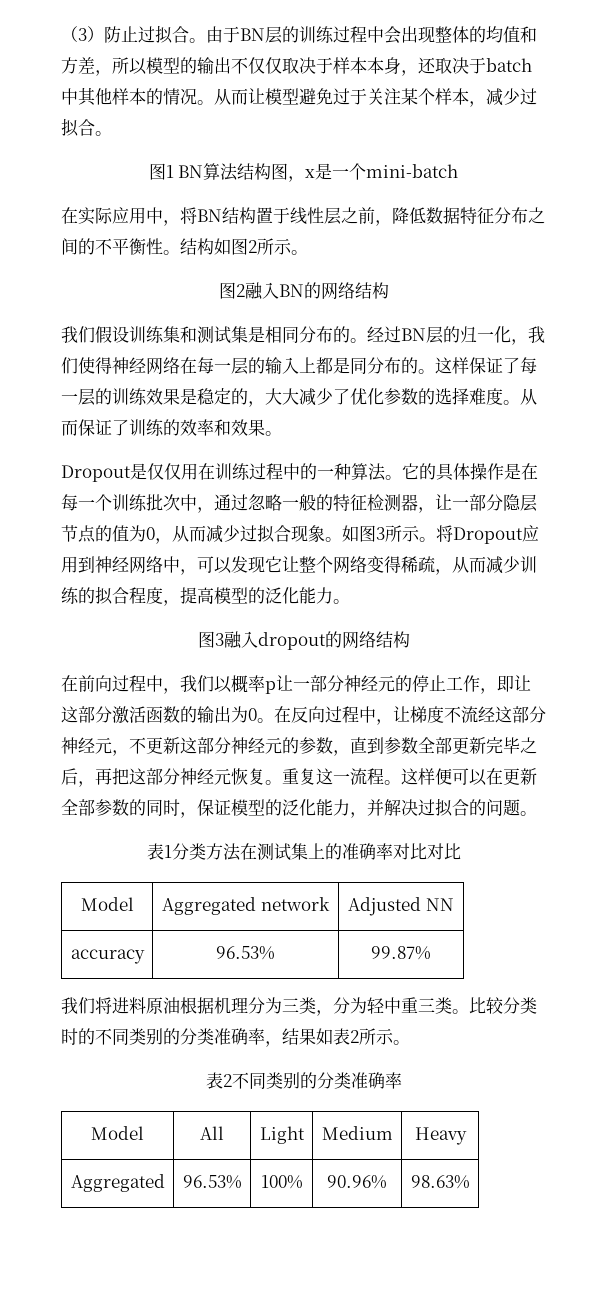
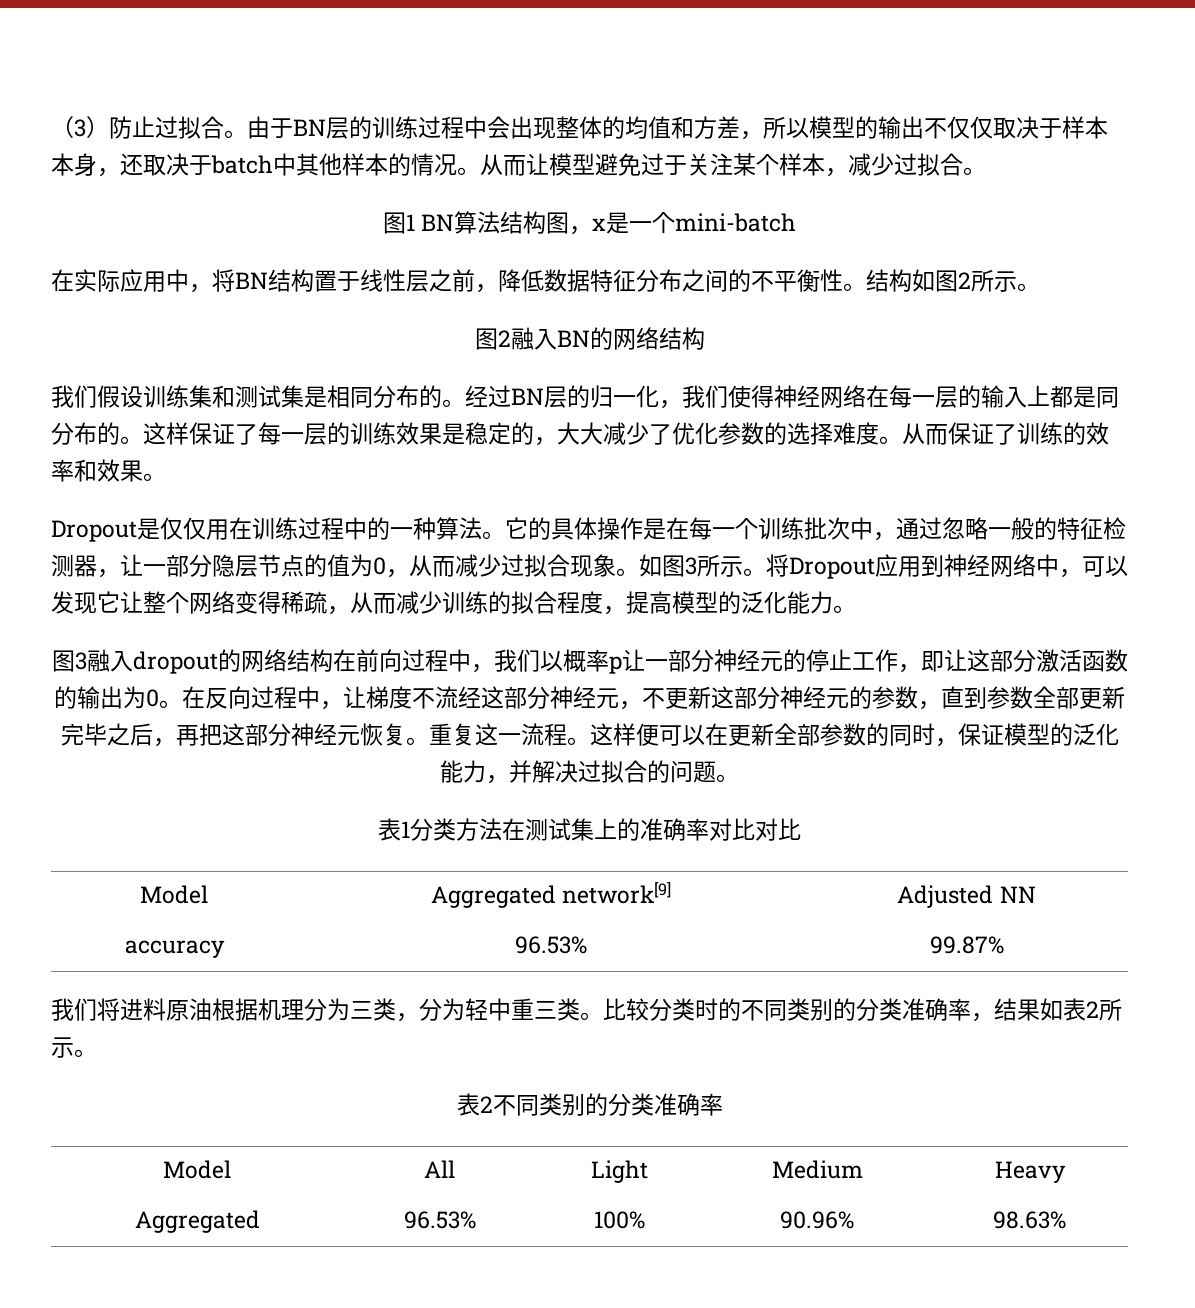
(410, 639) // -> (333, 660) none
[260,897,330,911] network -> [562,882,672,904] network[9]

